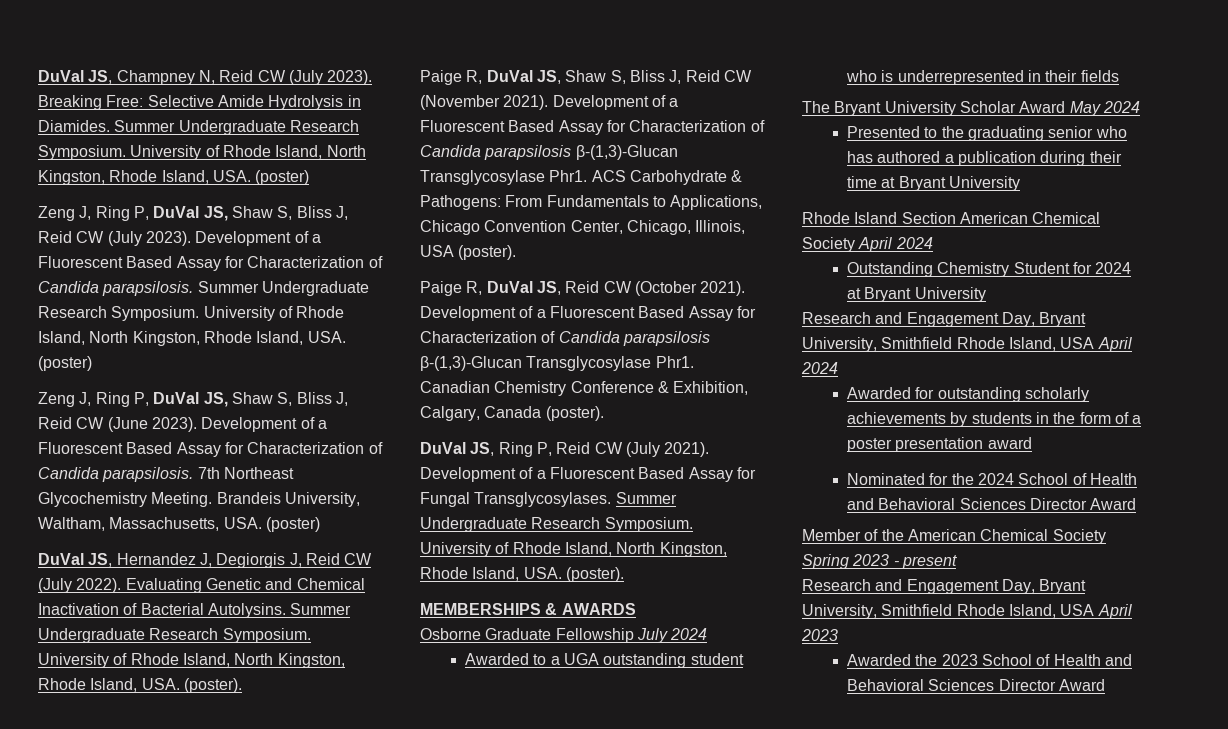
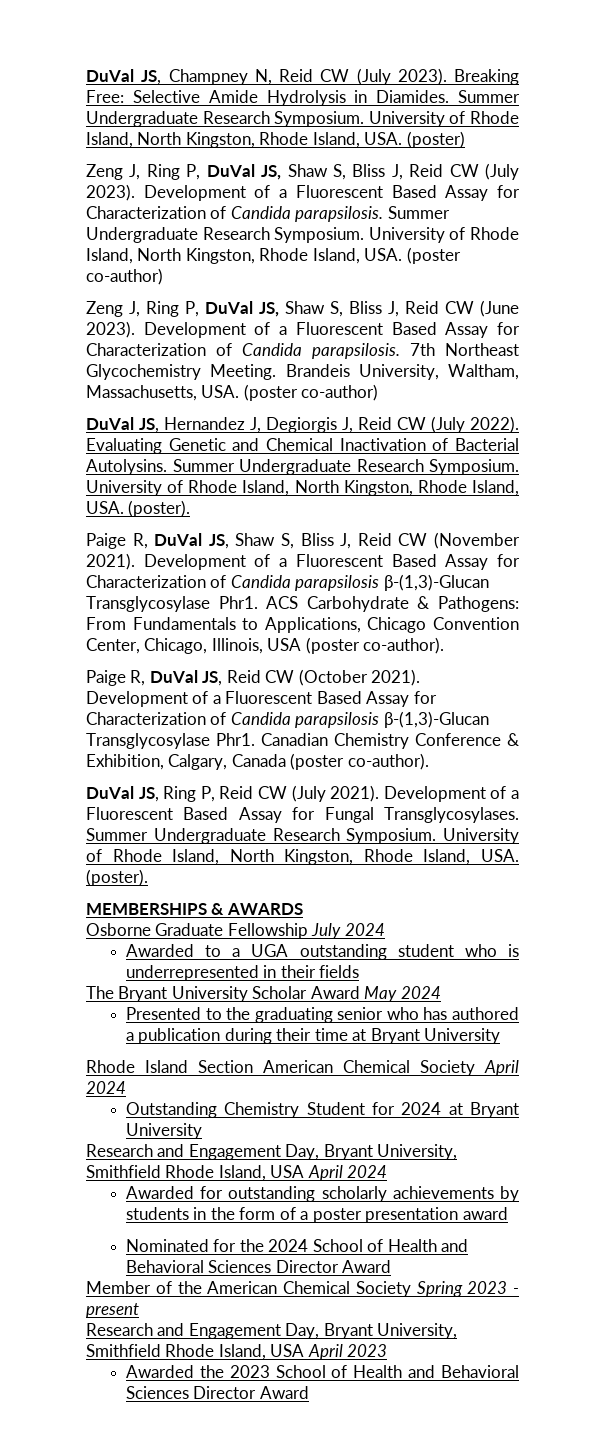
[38,356,92,371] (poster) -> [406,247,461,264] [86,268,163,285] (poster co-author)
[265,517,320,532] (poster) -> [243,384,379,401] (poster co-author)
[458,245,517,260] (poster). -> [305,637,445,654] (poster co-author).
[545,406,604,421] (poster). -> [290,753,429,770] (poster co-author).

